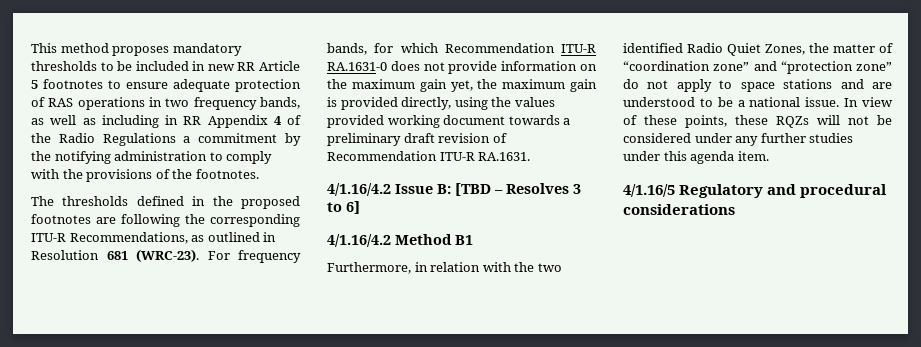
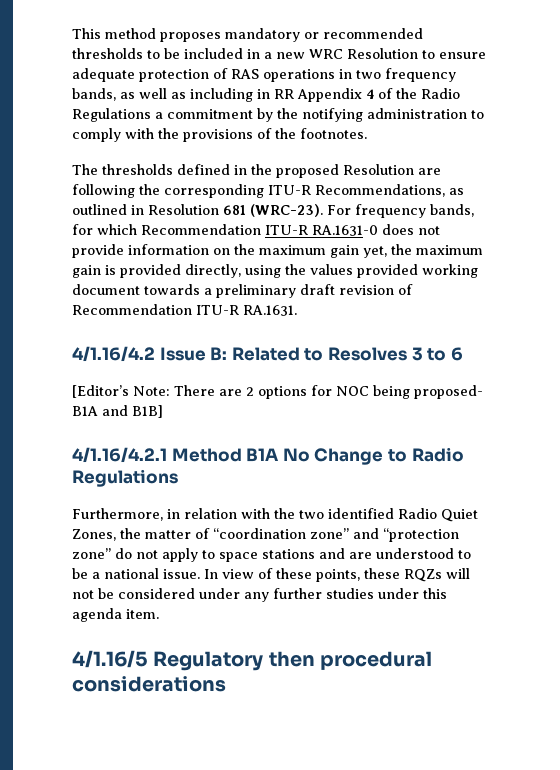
(242, 49) none -> [304,28,423,39] or recommended
[207,61,301,71] [31,79,103,89] new RR Article 5 footnotes -> [264,48,418,59] a new WRC Resolution
[31,214,91,224] footnotes -> [343,164,414,175] Resolution
[455,183,503,196] [TBD – -> [231,347,324,361] Related to
[346,201,360,214] [327,234,473,247] 6] // 4/1.16/4.2 Method B1 -> [450,347,463,361] [72,385,483,399] [72,405,163,418] [72,447,464,465] [72,469,178,487] 6 // [Editor’s Note: There are 2 options for NOC being proposed- B1A and B1B] // 4/1.16/4.2.1 Method B1A No Change to Radio Regulations
[767,184,797,195] and -> [268,651,315,667] then

